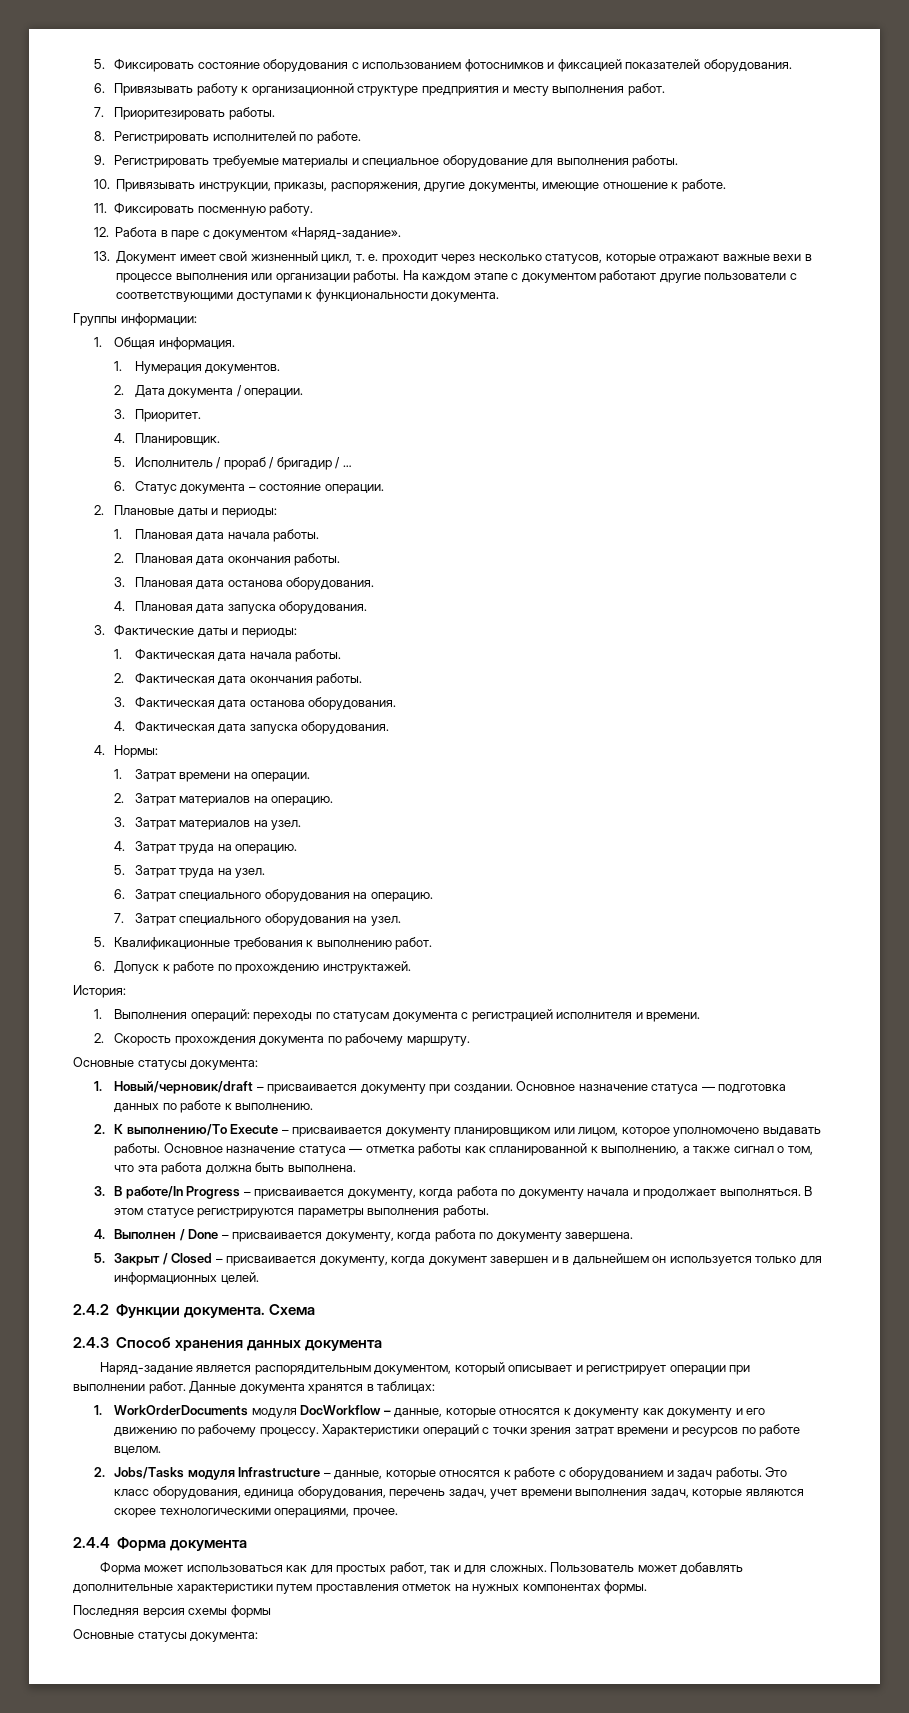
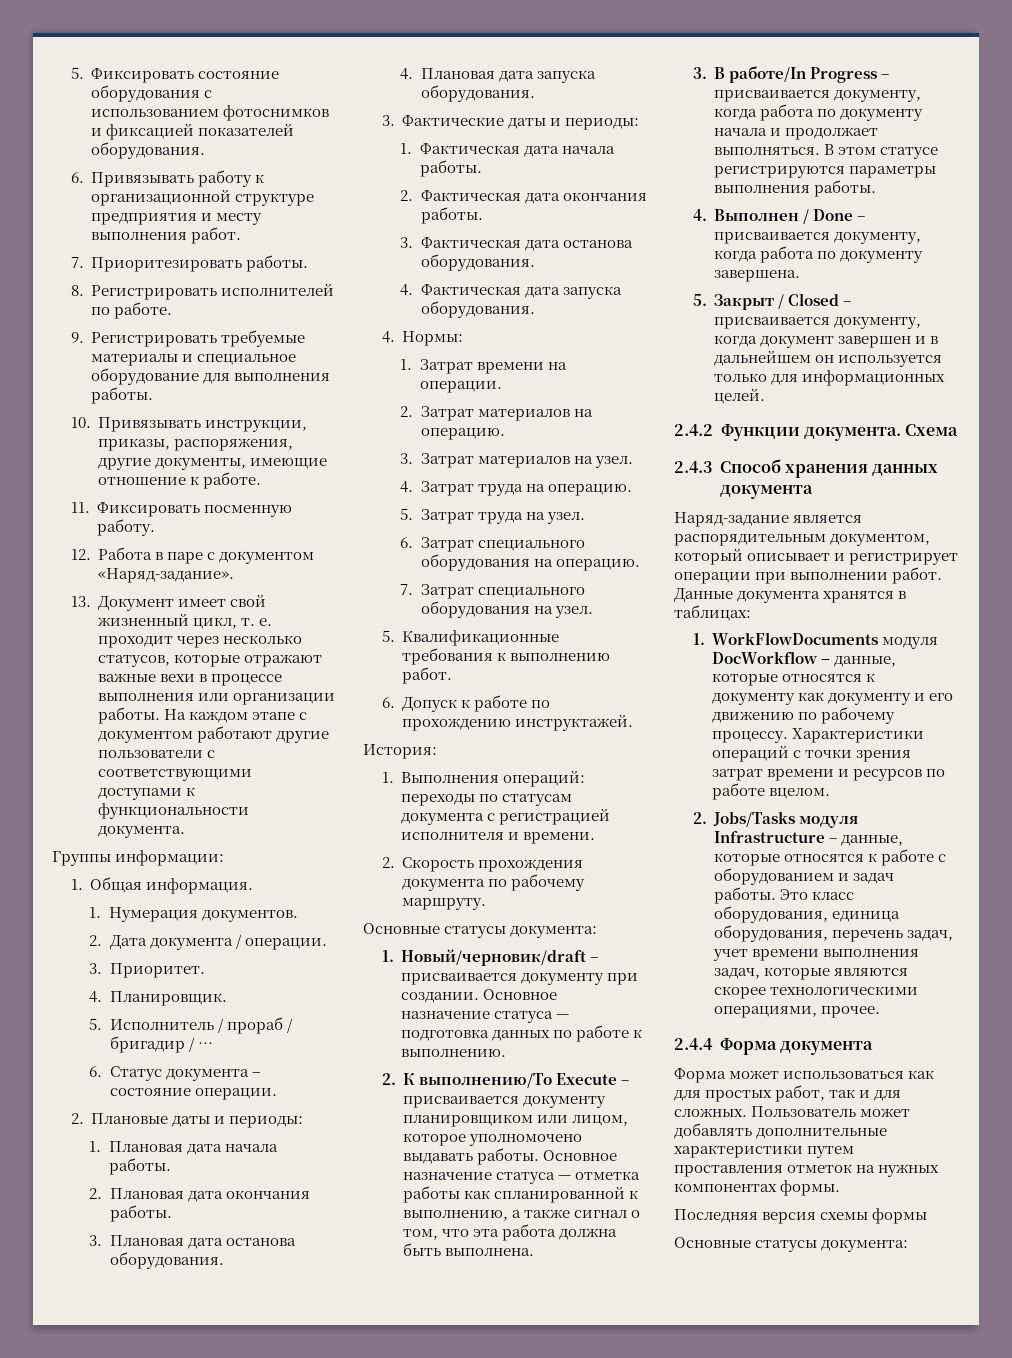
[114,1405,249,1416] WorkOrderDocuments -> [712,632,879,645] WorkFlowDocuments

